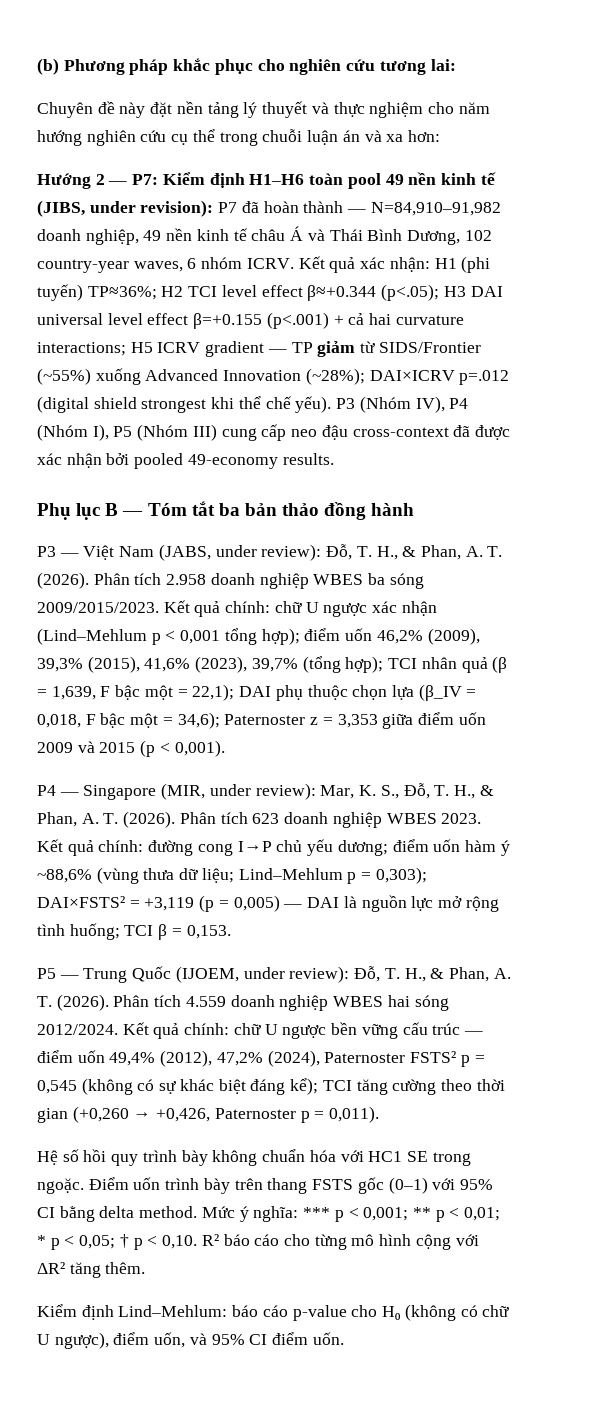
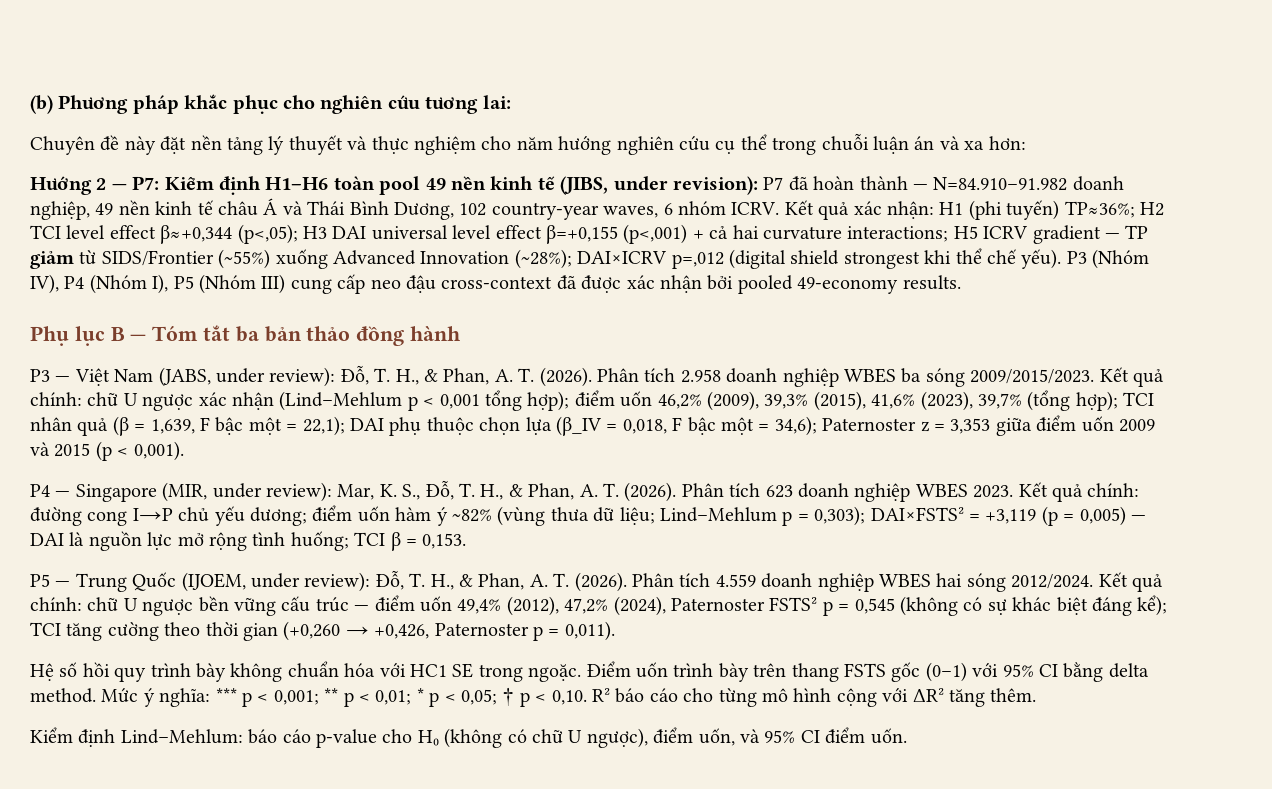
[370,202,501,216] N=84,910–91,982 -> [933,177,1068,191] N=84.910–91.982
[307,284,440,301] β≈+0.344 (p<.05); -> [160,224,298,244] β≈+0,344 (p<,05);
[193,312,329,329] β=+0.155 (p<.001) -> [545,224,688,244] β=+0,155 (p<,001)
[459,370,510,385] p=.012 -> [671,252,724,269] p=,012
[37,869,92,883] ~88,6% -> [451,509,492,522] ~82%

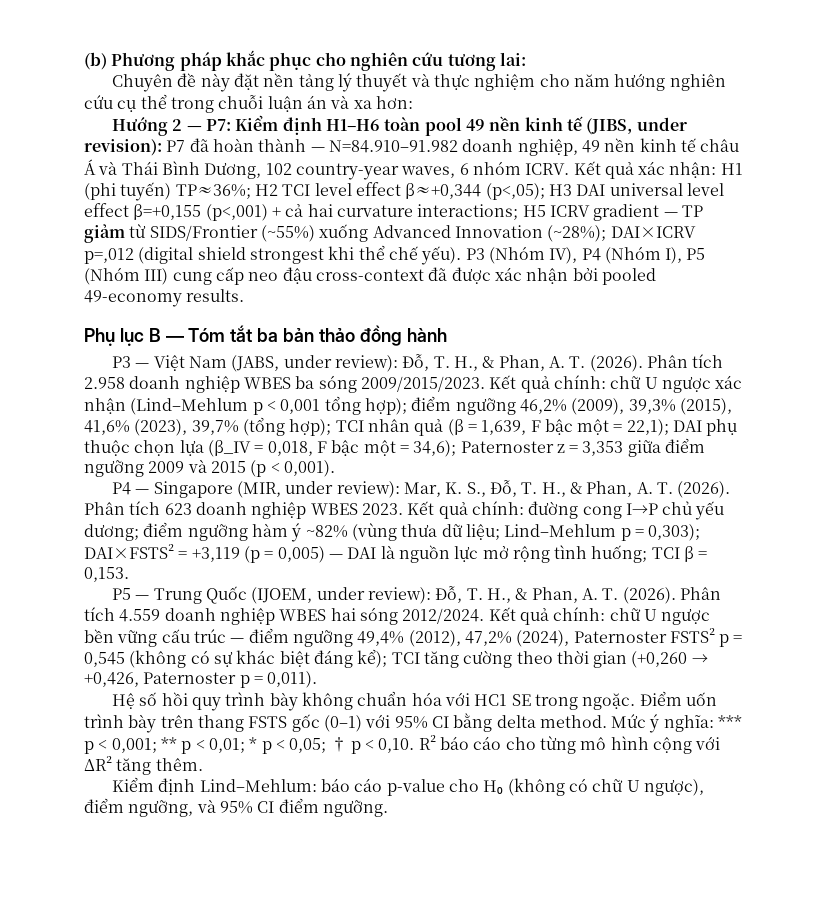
[620,391,653,407] uốn -> [455,398,516,415] ngưỡng
[1081,416,1114,432] uốn -> [84,460,144,477] ngưỡng
[357,506,390,522] uốn -> [187,524,248,541] ngưỡng
[419,596,452,612] uốn -> [292,630,353,647] ngưỡng
[698,728,735,746] uốn, -> [128,800,194,817] ngưỡng,
[870,728,907,744] uốn. -> [322,800,388,817] ngưỡng.

